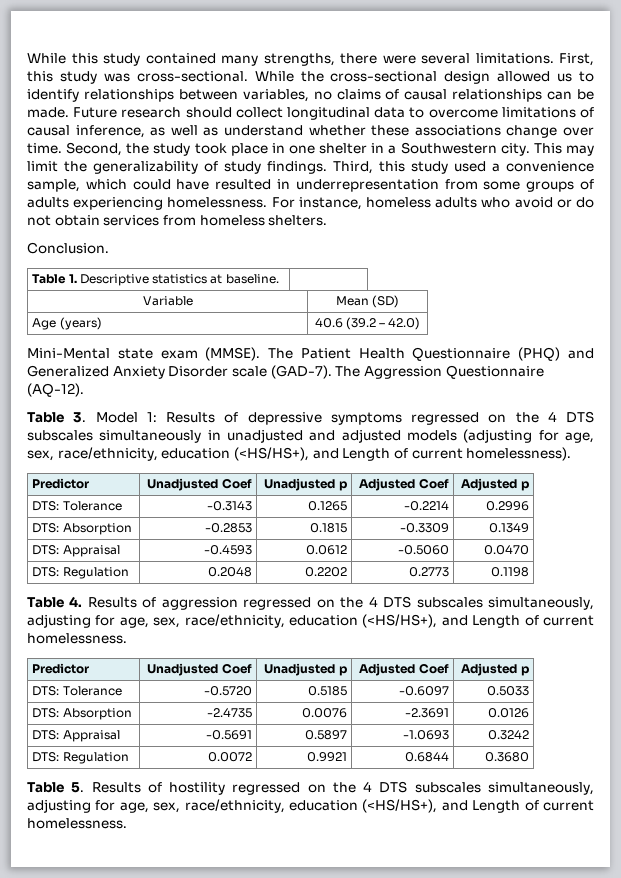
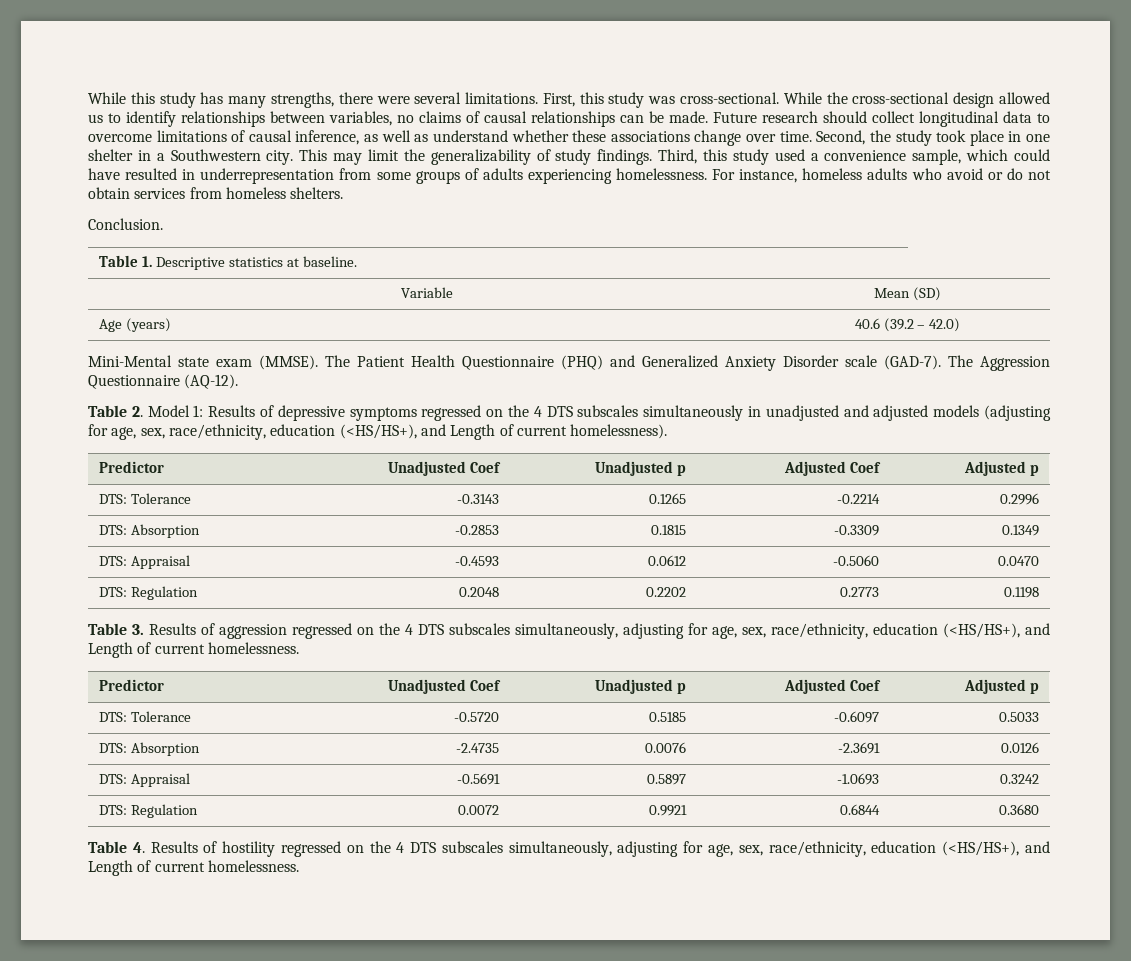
[145,53,216,64] contained -> [200,92,224,104] has
[73,412,87,423] 3. -> [131,406,143,417] 2.
[69,596,83,607] 4. -> [132,624,144,635] 3.
[71,782,85,793] 5. -> [132,842,145,853] 4.

